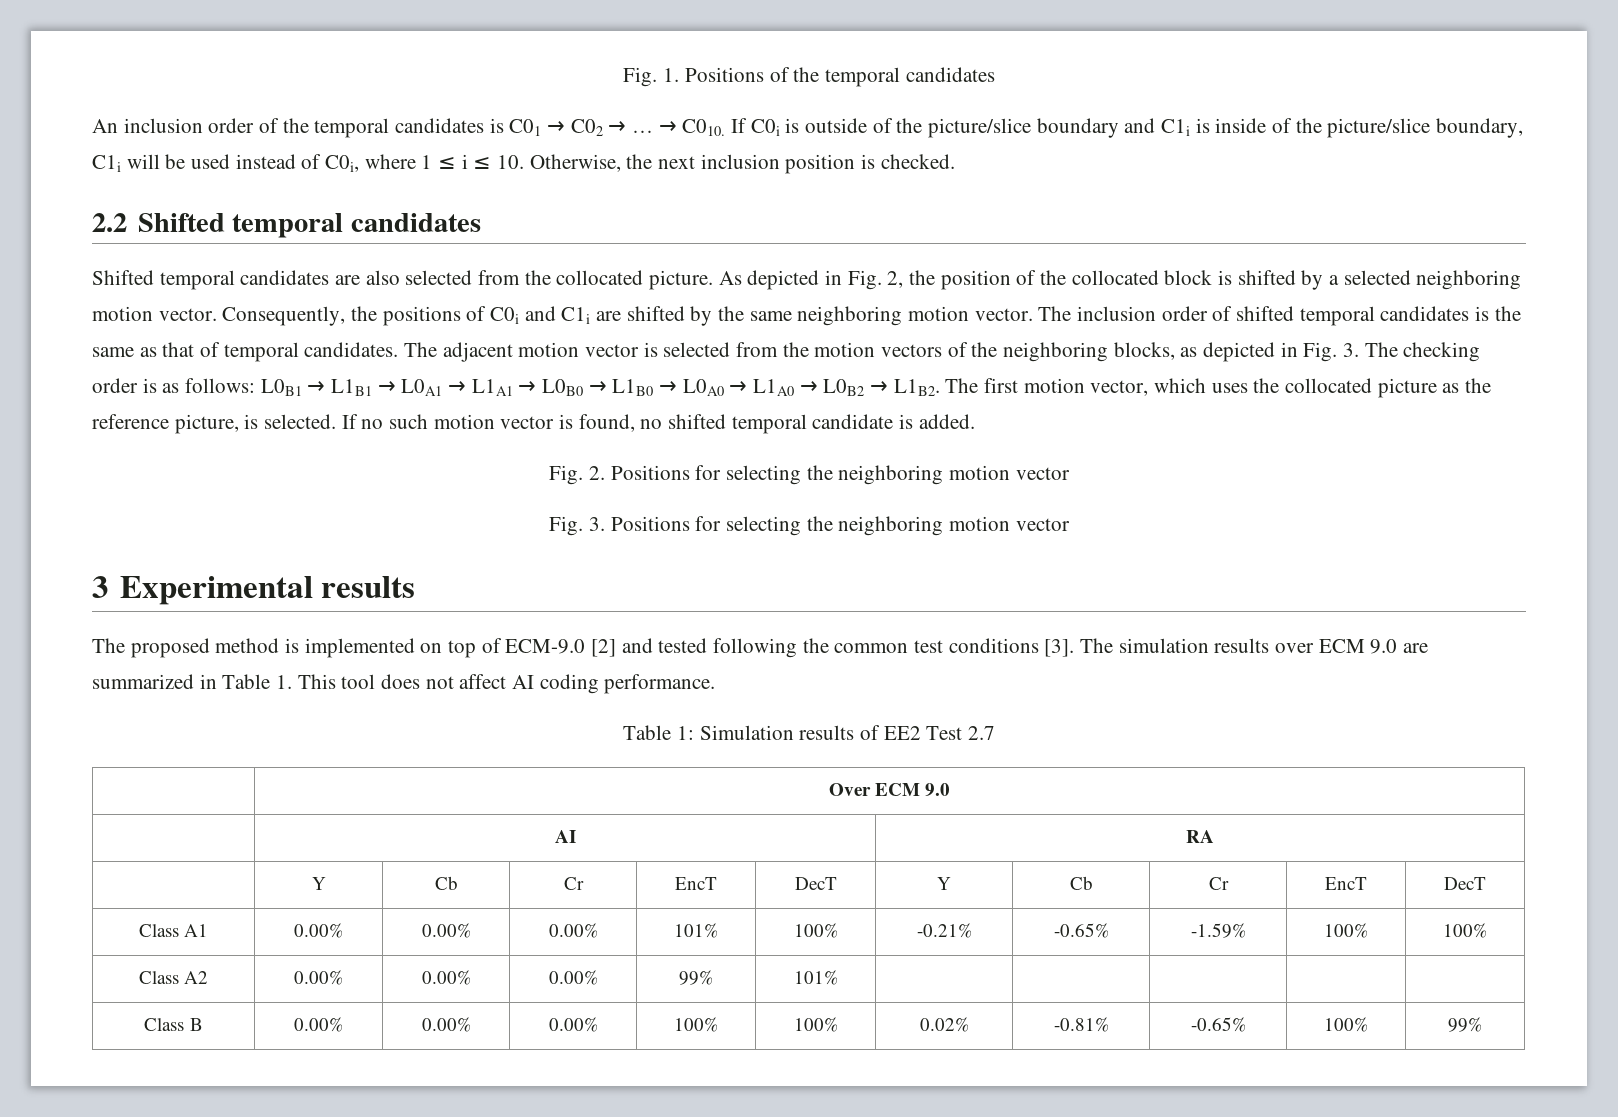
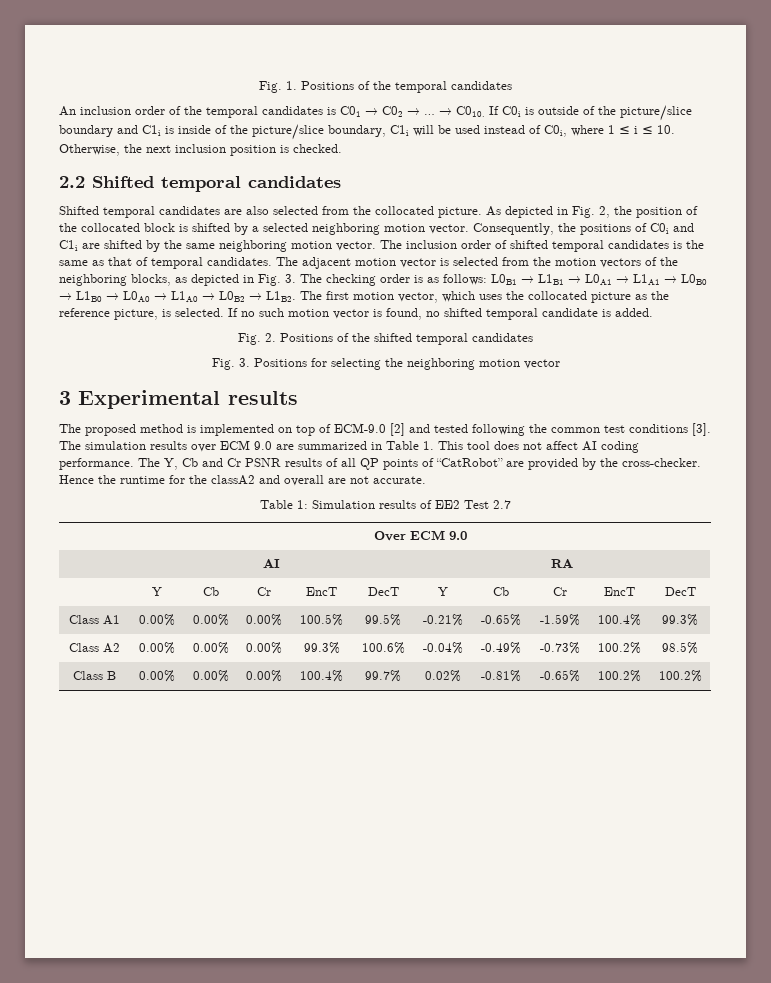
[695,465,1070,485] for selecting the neighboring motion vector -> [337,333,533,345] of the shifted temporal candidates
(716, 684) none -> [138,458,701,470] [59,475,426,486] The Y, Cb and Cr PSNR results of all QP points of “CatRobot” are provided by the cross-checker. Hence the runtime for the classA2 and overall are not accurate.
[674,923,718,938] [793,923,838,938] 101% | 100% -> [300,614,343,626] [365,614,401,626] 100.5% | 99.5%
[1324,923,1368,938] [1443,923,1487,938] 100% | 100% -> [597,614,641,626] [662,614,698,626] 100.4% | 99.3%
[679,970,713,985] [793,970,838,985] 99% | 101% | | | | | -> [303,642,340,654] [361,642,405,654] [422,642,463,654] [481,642,521,654] [539,642,580,654] [597,642,641,654] [662,642,698,654] 99.3% | 100.6% | -0.04% | -0.49% | -0.73% | 100.2% | 98.5%
[674,1017,718,1032] [793,1017,838,1032] 100% | 100% -> [300,670,343,682] [365,670,401,682] 100.4% | 99.7%
[1324,1017,1368,1032] [1448,1017,1482,1032] 100% | 99% -> [597,670,641,682] [658,670,702,682] 100.2% | 100.2%

